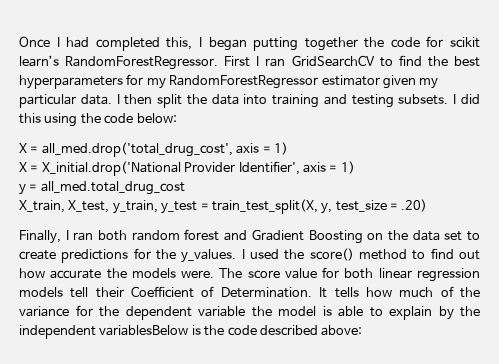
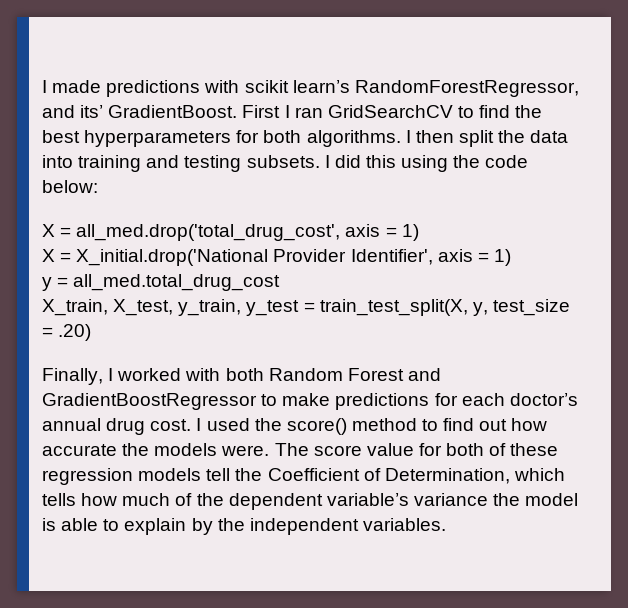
[19,36,480,51] [19,55,219,70] Once I had completed this, I began putting together the code for scikit learn’s RandomForestRegressor. -> [42,80,579,97] [42,105,238,118] I made predictions with scikit learn’s RandomForestRegressor, and its’ GradientBoost.
[146,75,439,89] [19,94,112,108] my RandomForestRegressor estimator given my particular data. -> [263,130,401,147] both algorithms.
[73,229,480,244] [19,248,237,263] ran both random forest and Gradient Boosting on the data set to create predictions for the y_values. -> [117,368,441,381] [42,393,578,410] [42,418,192,435] worked with both Random Forest and GradientBoostRegressor to make predictions for each doctor’s annual drug cost.
[378,268,412,279] linear -> [489,443,559,456] of these
[95,287,124,298] their -> [235,468,263,481] the
[220,287,328,298] Determination. It -> [384,468,565,484] Determination, which
[19,305,245,320] variance for the dependent variable -> [228,493,488,510] dependent variable’s variance
[99,325,363,336] variablesBelow is the code described above: -> [362,518,446,531] variables.

